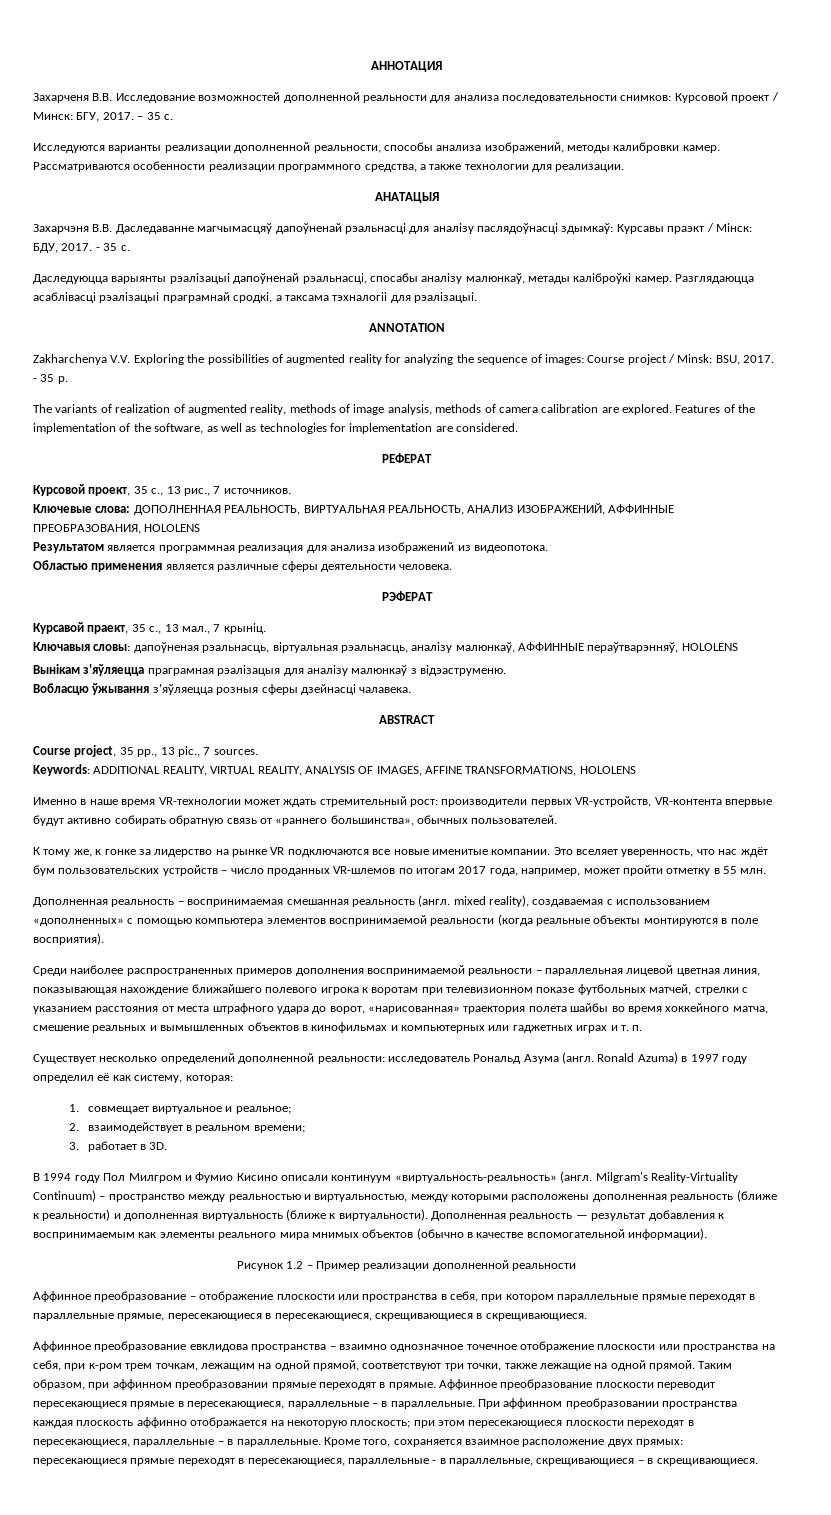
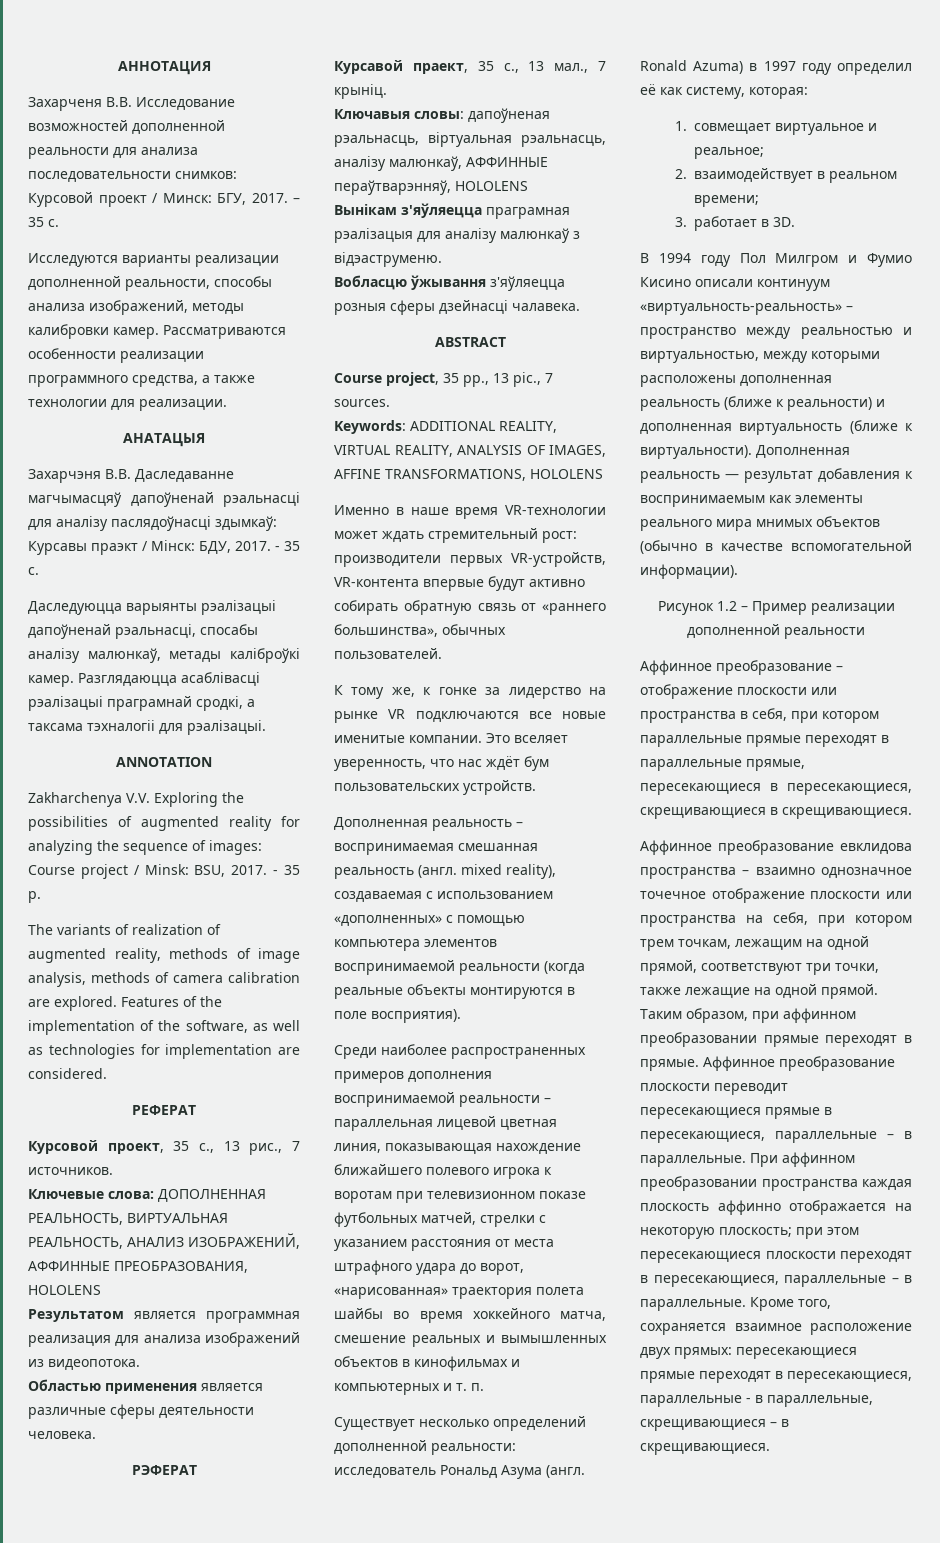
[162,865,767,876] устройств – число проданных VR-шлемов по итогам 2017 года, например, может пройти отметку в 55 млн. -> [463,780,536,795] устройств.
[488,1025,608,1033] или гаджетных играх -> (440, 1389) none
[560,1171,738,1183] [33,1190,96,1202] (англ. Milgram's Reality-Virtuality Continuum) -> (842, 309) none
[88,1363,122,1371] к-ром -> [855,915,912,927] котором

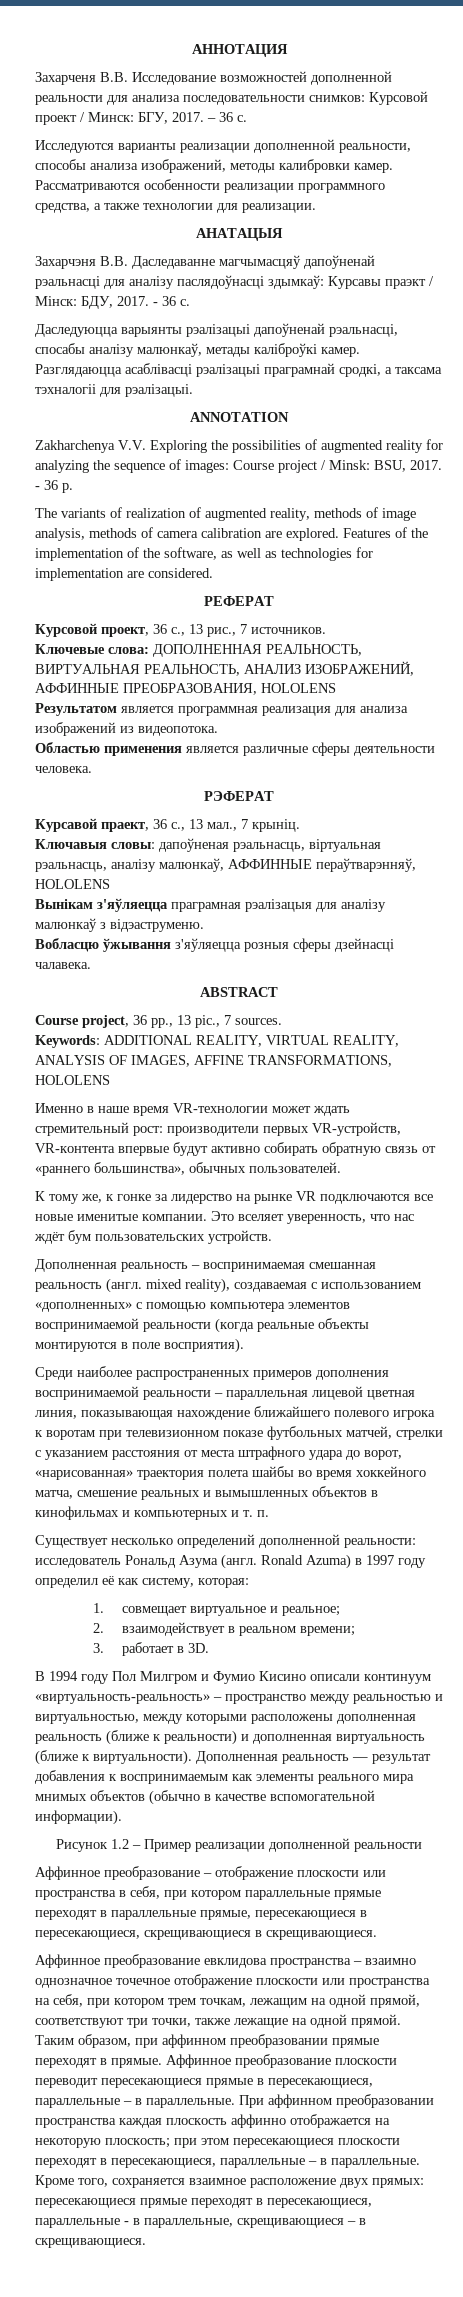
[28,217,44,227] 35 -> [219,112,233,122] 36
[284,541,300,551] 35 -> [162,296,176,306] 36
[284,865,300,875] 35 -> [44,480,58,490] 36
[173,1141,190,1151] 35 -> [153,624,167,634] 36
[477,61,494,71] 35 -> [153,819,167,829] 36
[443,373,459,383] 35 -> [133,1015,147,1025] 36

